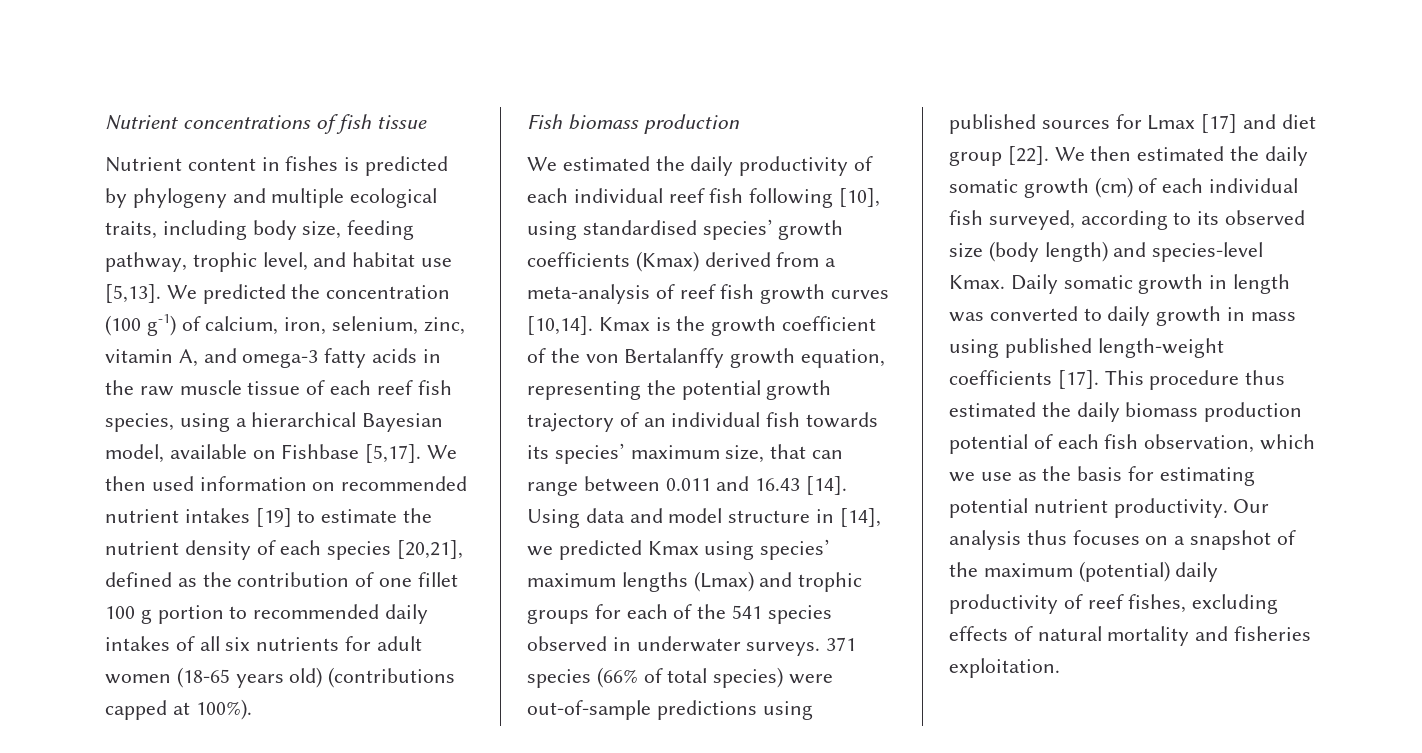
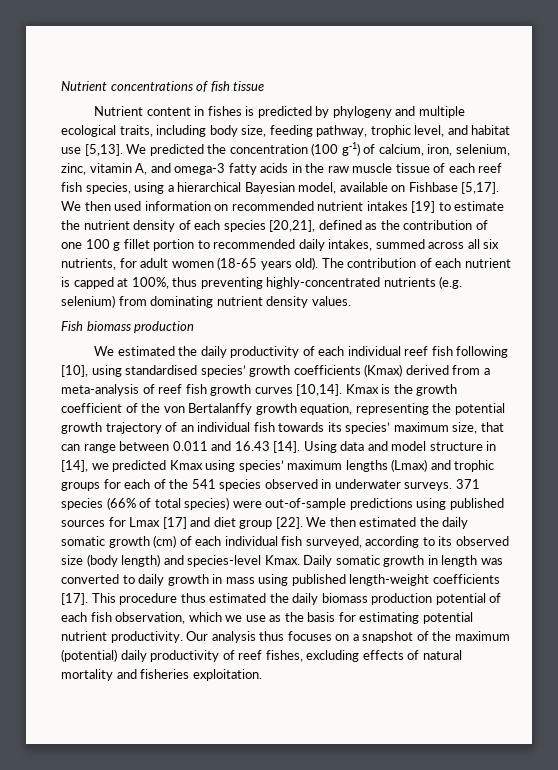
[417,572,458,587] fillet -> (82, 245) none
(152, 616) none -> [123,239,150,249] fillet
[105,636,195,651] intakes of -> [328,239,465,251] intakes, summed across
[256,637,340,651] nutrients -> [61,258,116,270] nutrients,
[289,667,456,688] [105,699,252,720] old) (contributions capped at 100%). -> [295,257,511,270] [61,276,463,289] [61,295,351,308] old). The contribution of each nutrient is capped at 100%, thus preventing highly-concentrated nutrients (e.g. selenium) from dominating nutrient density values.

